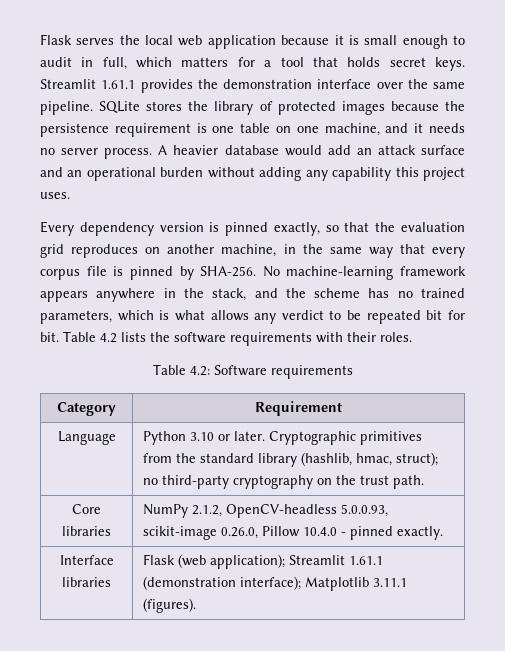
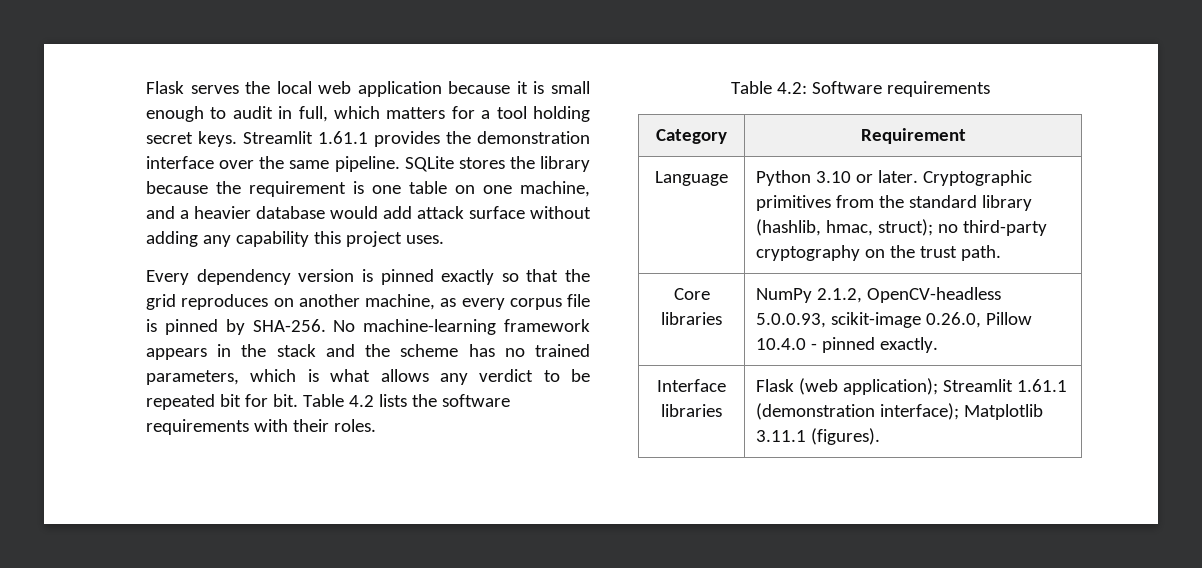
[312,57,381,67] that holds -> [533,106,590,122] holding
[259,101,385,115] of protected images -> (590, 164) none
[40,123,109,137] persistence -> (241, 187) none
[414,123,466,133] [40,145,168,159] it needs no server process. A -> [180,210,189,219] a
[356,148,372,155] an -> (412, 212) none
[40,167,204,181] and an operational burden -> (525, 212) none
[273,222,320,236] exactly, -> [441,269,495,285] exactly
[400,222,465,232] evaluation -> (590, 275) none
[283,244,425,258] in the same way that -> [440,298,457,307] as
[96,288,247,302] anywhere in the stack, -> [217,344,316,357] in the stack

